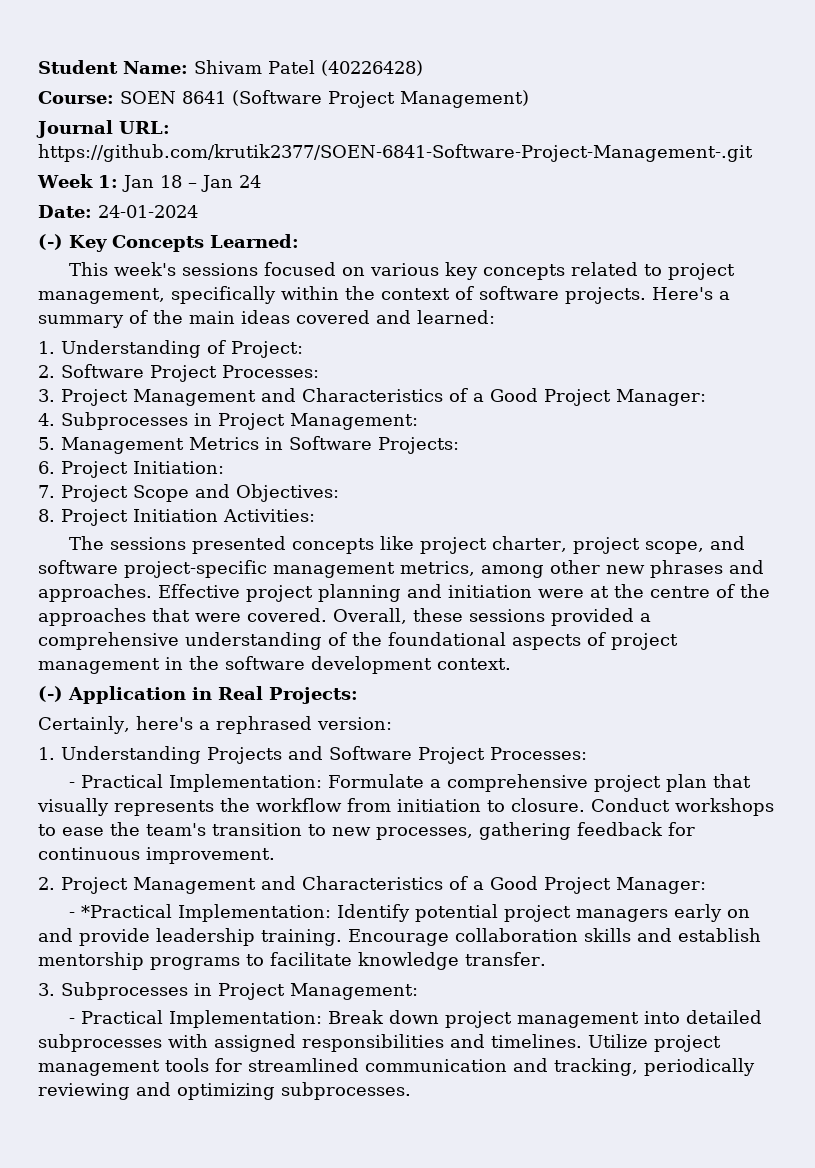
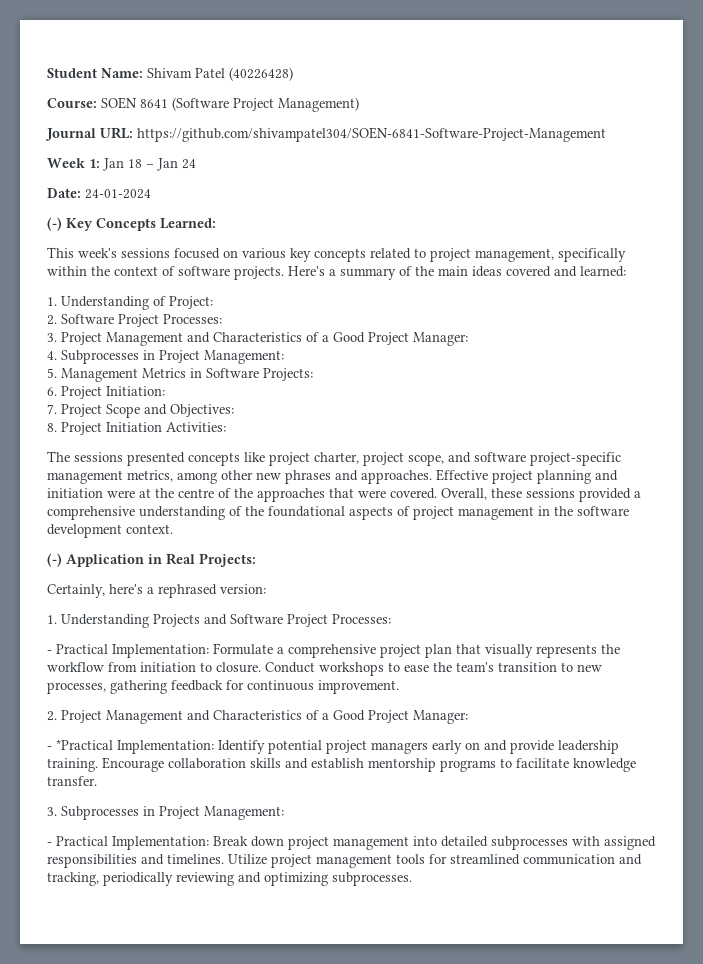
[38,144,753,162] https://github.com/krutik2377/SOEN-6841-Software-Project-Management-.git -> [137,127,606,142] https://github.com/shivampatel304/SOEN-6841-Software-Project-Management

